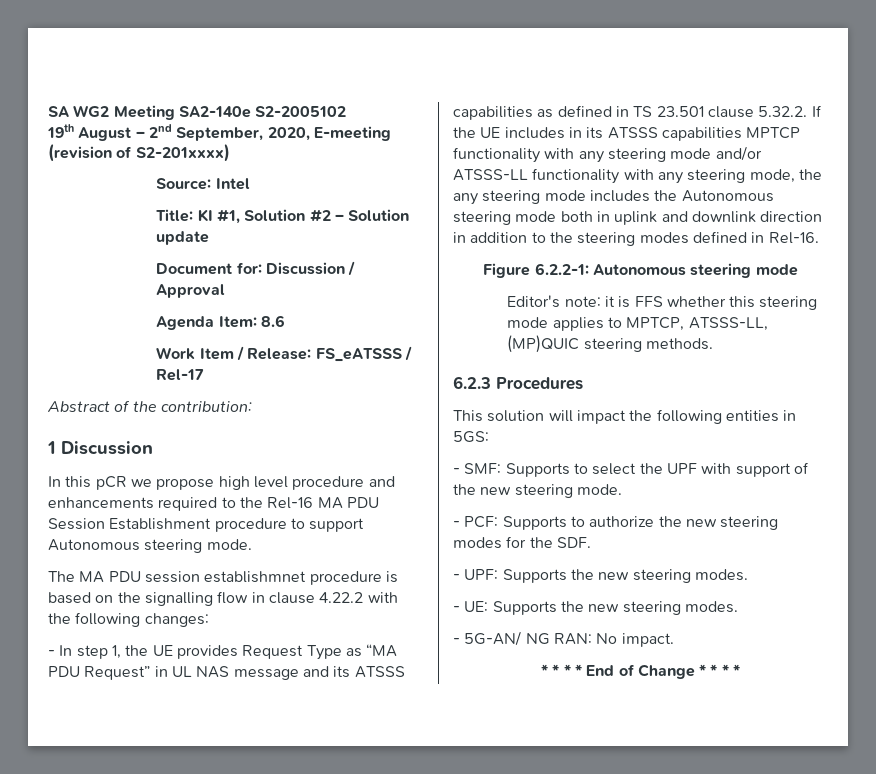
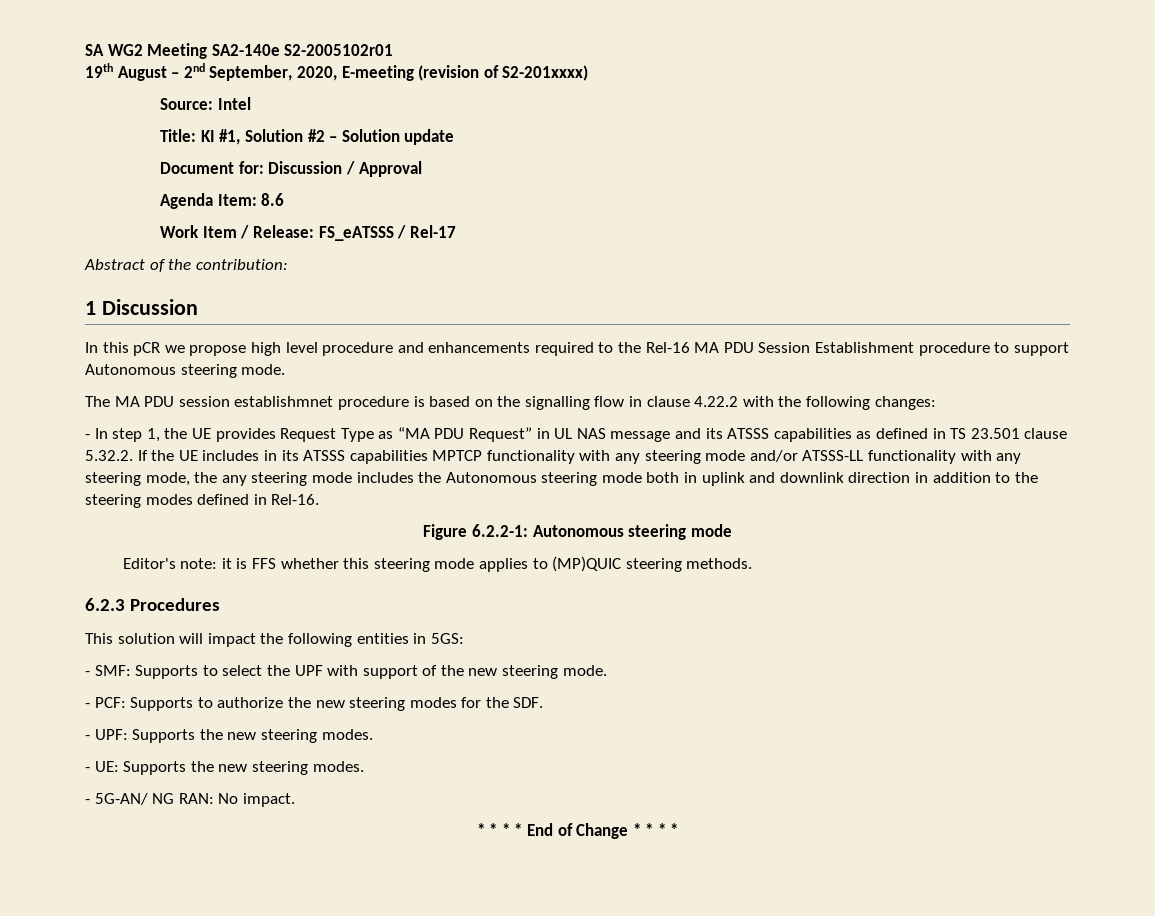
[255,106,347,117] S2-2005102 -> [284,44,394,56] S2-2005102r01
[626,317,768,331] MPTCP, ATSSS-LL, -> (548, 563) none

